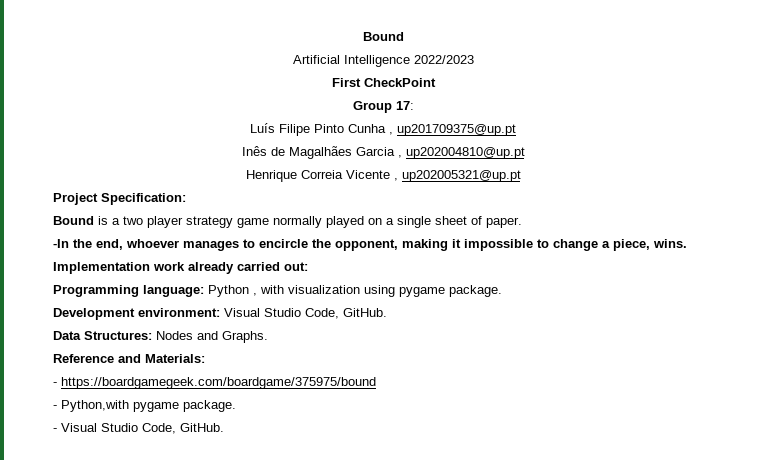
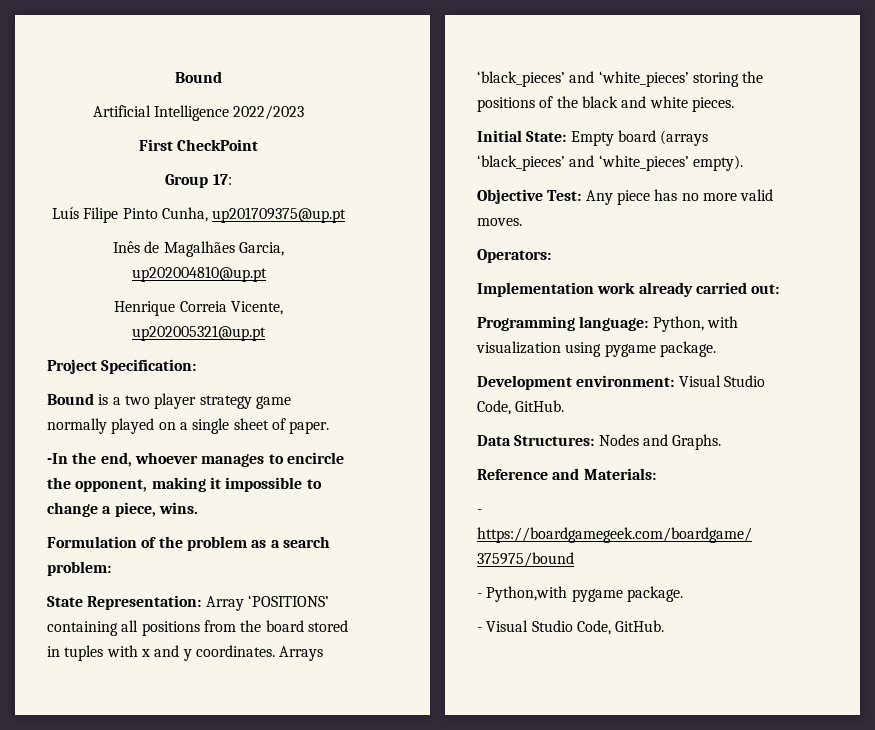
[348,124,393,135] Cunha , -> [161,207,208,222] Cunha,
[355,147,402,158] Garcia , -> [238,242,284,256] Garcia,
[345,170,398,181] Vicente , -> [230,301,283,315] Vicente,
(687, 243) none -> [47,536,330,551] [47,561,111,576] [47,595,329,611] [47,620,348,636] [47,645,324,661] [477,71,764,87] [477,96,734,112] [477,130,709,146] [477,155,743,171] [477,189,774,205] [477,218,522,226] [477,249,551,263] // Formulation of the problem as a search problem: // State Representation: Array ‘POSITIONS’ containing all positions from the board stored in tuples with x and y coordinates. Arrays ‘black_pieces’ and ‘white_pieces’ storing the positions of the black and white pieces. // Initial State: Empty board (arrays ‘black_pieces’ and ‘white_pieces’ empty). // Objective Test: Any piece has no more valid moves. // Operators:
[208,285,257,297] Python , -> [652,316,704,332] Python,

